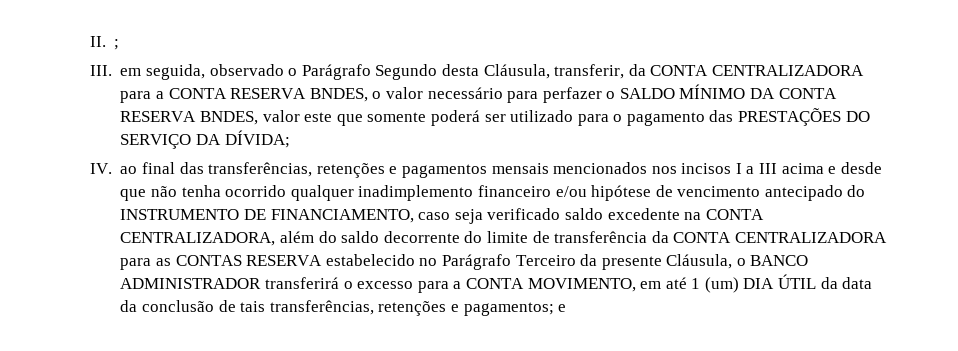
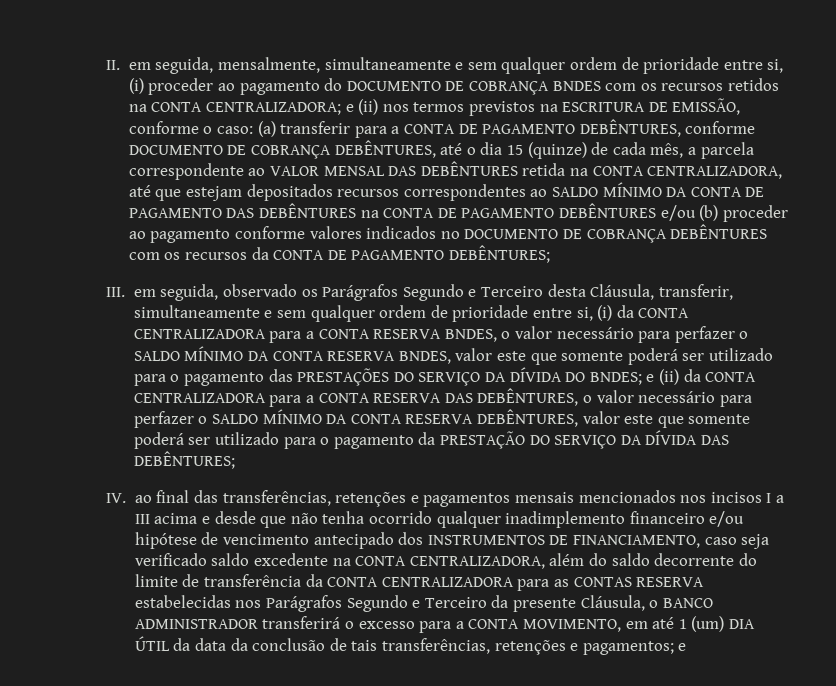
[114,39,120,50] [89,64,625,80] ; // III. em seguida, observado o Parágrafo Segundo desta Cláusula, transferir, -> [128,57,784,74] [128,78,779,95] [128,98,741,116] [128,119,756,138] [128,140,754,159] [128,161,783,180] [128,182,765,201] [128,203,788,222] [128,224,768,243] [128,245,551,263] [106,284,733,301] [133,305,613,322] em seguida, mensalmente, simultaneamente e sem qualquer ordem de prioridade entre si, (i) proceder ao pagamento do DOCUMENTO DE COBRANÇA BNDES com os recursos retidos na CONTA CENTRALIZADORA; e (ii) nos termos previstos na ESCRITURA DE EMISSÃO, conforme o caso: (a) transferir para a CONTA DE PAGAMENTO DEBÊNTURES, conforme DOCUMENTO DE COBRANÇA DEBÊNTURES, até o dia 15 (quinze) de cada mês, a parcela correspondente ao VALOR MENSAL DAS DEBÊNTURES retida na CONTA CENTRALIZADORA, até que estejam depositados recursos correspondentes ao SALDO MÍNIMO DA CONTA DE PAGAMENTO DAS DEBÊNTURES na CONTA DE PAGAMENTO DEBÊNTURES e/ou (b) proceder ao pagamento conforme valores indicados no DOCUMENTO DE COBRANÇA DEBÊNTURES com os recursos da CONTA DE PAGAMENTO DEBÊNTURES; // III. em seguida, observado os Parágrafos Segundo e Terceiro desta Cláusula, transferir, simultaneamente e sem qualquer ordem de prioridade entre si, (i)
[224,130,290,148] DÍVIDA; -> [509,367,757,385] [133,388,752,407] [133,409,751,428] [133,430,729,449] [133,451,235,469] DÍVIDA DO BNDES; e (ii) da CONTA CENTRALIZADORA para a CONTA RESERVA DAS DEBÊNTURES, o valor necessário para perfazer o SALDO MÍNIMO DA CONTA RESERVA DEBÊNTURES, valor este que somente poderá ser utilizado para o pagamento da PRESTAÇÃO DO SERVIÇO DA DÍVIDA DAS DEBÊNTURES;
[847,185,866,197] [120,209,240,220] do INSTRUMENTO -> [398,532,545,545] dos INSTRUMENTOS
[325,254,511,270] estabelecido no Parágrafo -> [134,595,421,612] estabelecidas nos Parágrafos Segundo e

